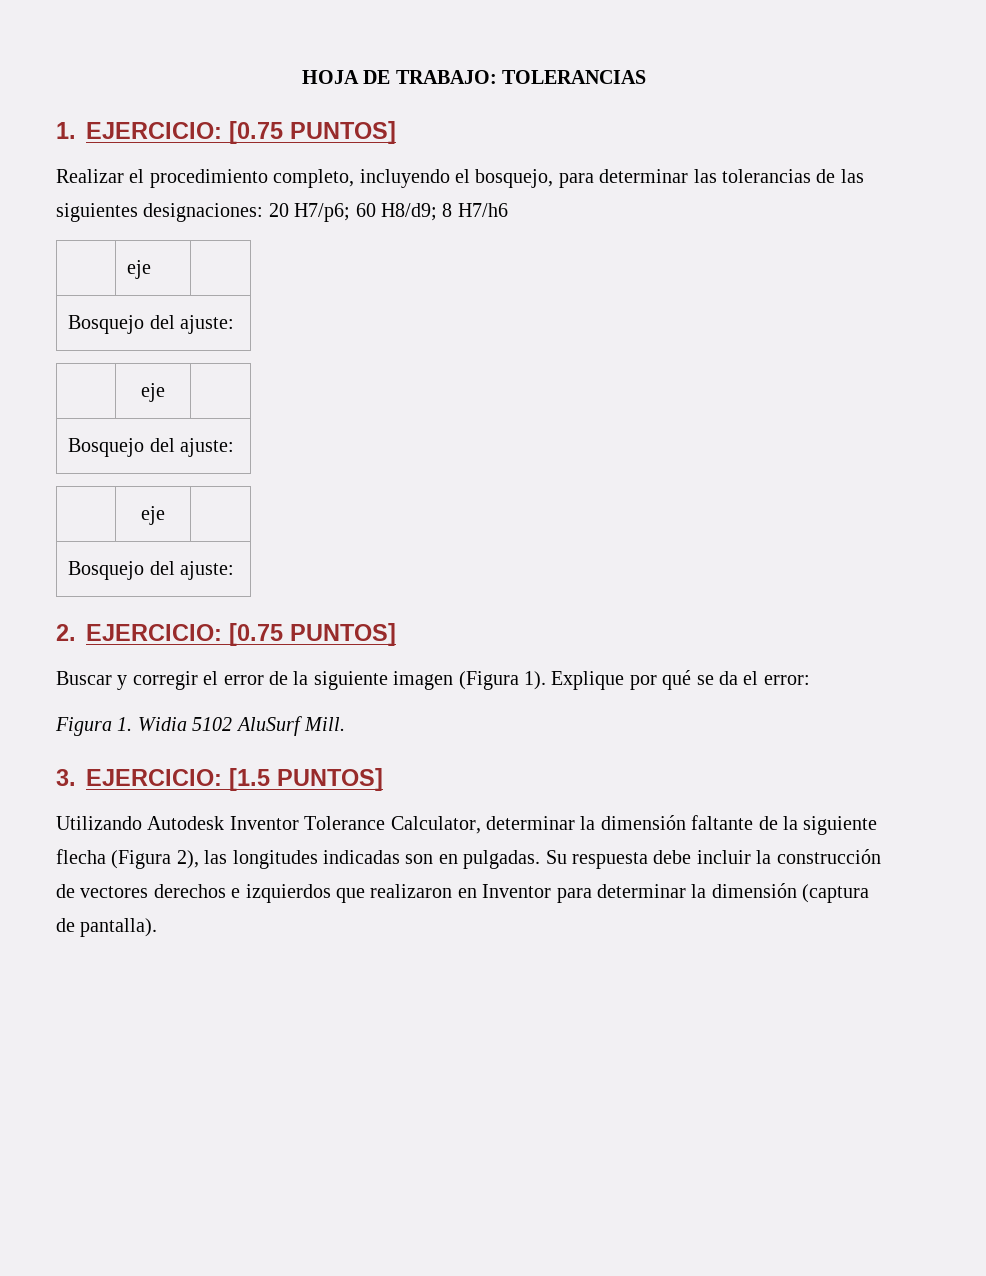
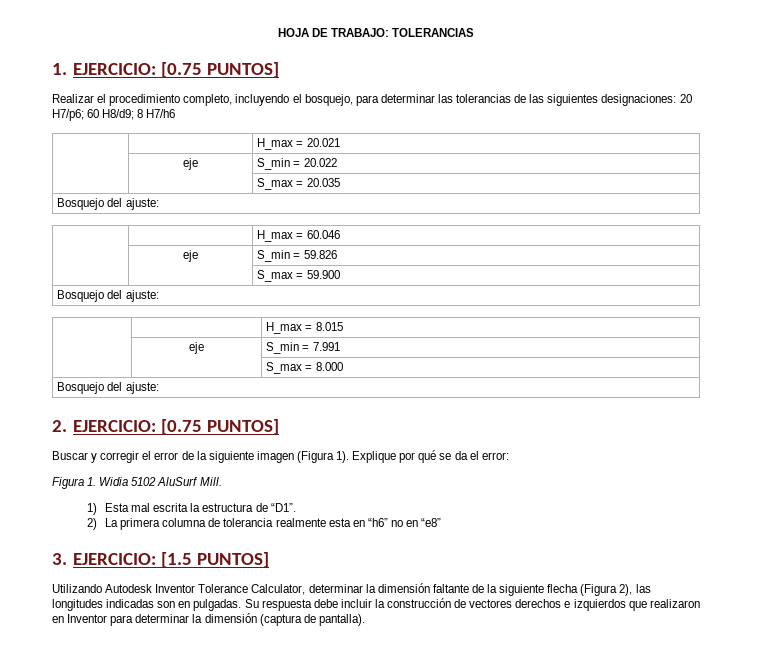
[127,260,152,279] [68,315,235,334] [141,383,165,402] [68,438,235,457] [141,506,165,525] eje | // Bosquejo del ajuste: // | eje | // Bosquejo del ajuste: // | eje | -> [257,138,340,150] [183,158,198,170] [257,158,337,170] [257,178,340,190] [57,198,159,210] [257,230,340,242] [183,250,198,262] [257,250,337,262] [257,270,340,282] [57,290,159,302] [266,322,343,334] [188,342,204,354] [266,342,340,354] [266,362,343,374] | H_max = 20.021 // | eje | S_min = 20.022 // | | S_max = 20.035 // Bosquejo del ajuste: // | | H_max = 60.046 // | eje | S_min = 59.826 // | | S_max = 59.900 // Bosquejo del ajuste: // | | H_max = 8.015 // | eje | S_min = 7.991 // | | S_max = 8.000
(345, 724) none -> [87,503,296,515] [87,518,442,530] // 1) Esta mal escrita la estructura de “D1”. // 2) La primera columna de tolerancia realmente esta en “h6” no en “e8”

